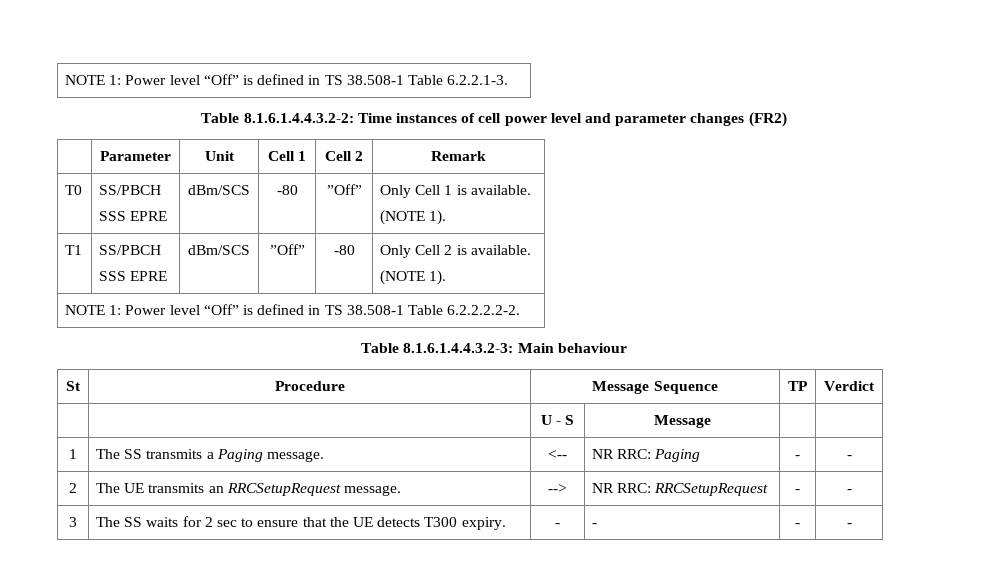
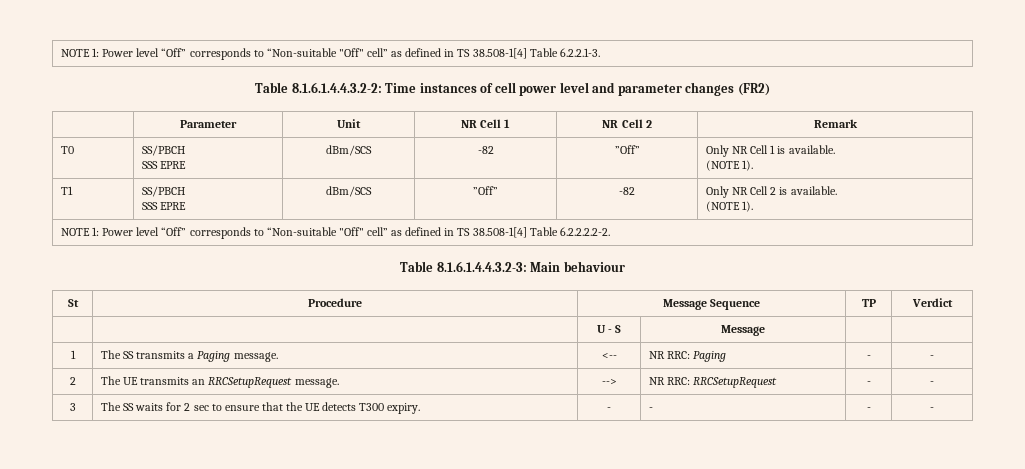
[65,74,404,85] NOTE 1: Power level “Off” is defined in TS 38.508-1 -> [61,48,527,60] NOTE 1: Power level “Off” corresponds to “Non-suitable "Off" cell” as defined in TS 38.508-1[4]
(235, 156) none -> [460,120,477,128] NR
(307, 156) none -> [602,120,619,128] NR
[276,185,298,195] -80 -> [477,146,494,154] -82
(412, 191) none -> [732,146,749,154] NR
[333,245,355,255] [380,245,412,258] -80 | Only -> [619,187,635,195] [706,186,749,198] -82 | Only NR
[243,304,404,315] is defined in TS 38.508-1 -> [189,227,527,239] corresponds to “Non-suitable "Off" cell” as defined in TS 38.508-1[4]

